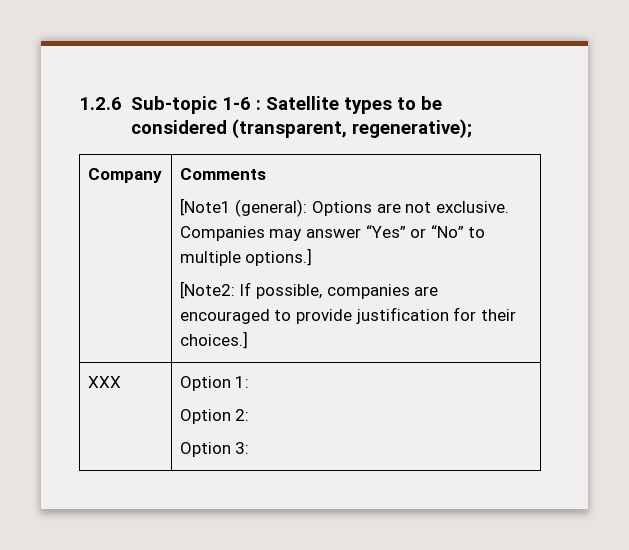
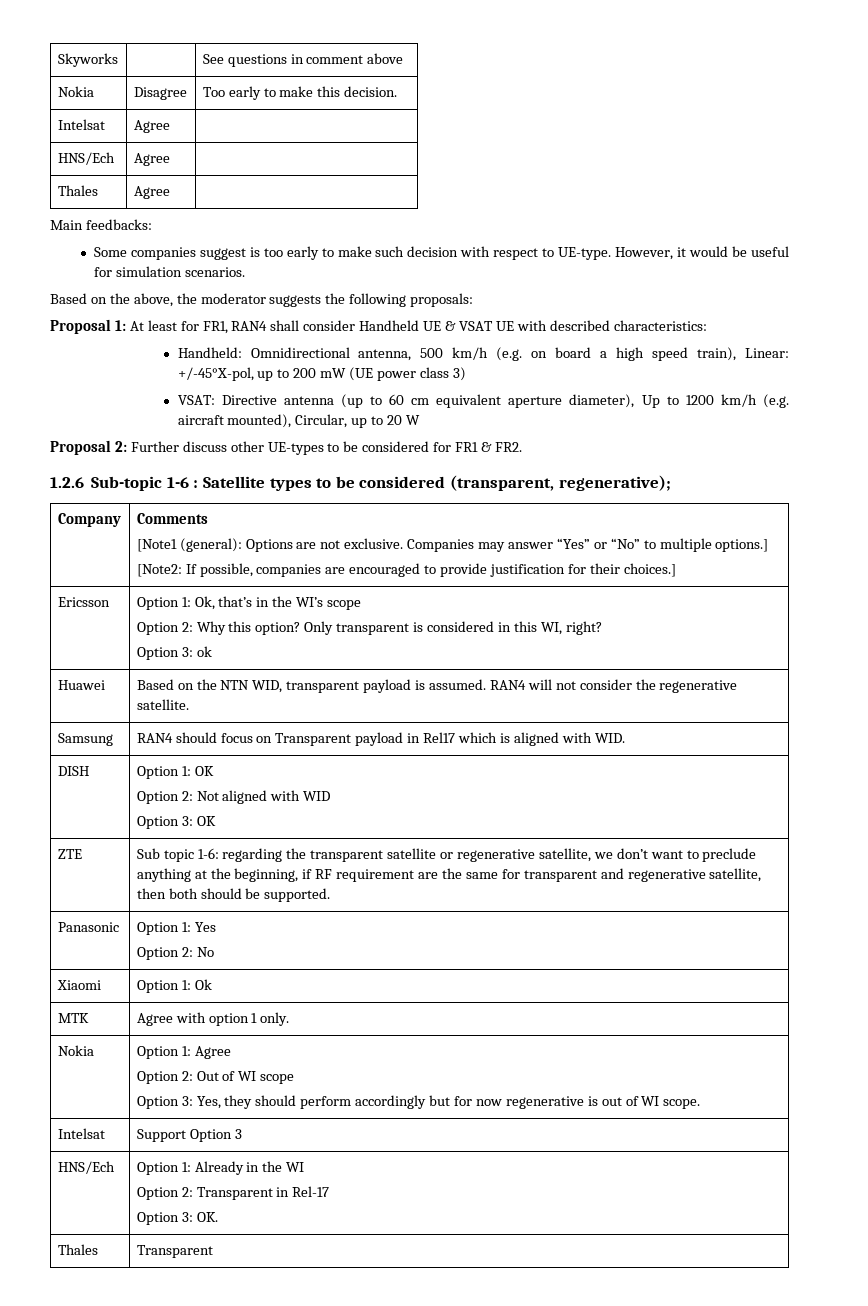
(79, 103) none -> [57,53,118,67] [202,53,404,67] [57,86,94,97] [133,87,187,100] [202,86,398,100] [57,119,105,130] [133,120,170,133] [57,152,115,165] [133,153,170,166] [57,185,98,196] [133,186,170,199] [50,219,152,230] [93,246,789,260] [93,266,245,277] [50,293,474,307] [50,319,707,334] [177,347,790,361] [177,367,466,381] [177,394,789,408] [177,414,421,428] [50,440,522,455] Skyworks | | See questions in comment above // Nokia | Disagree | Too early to make this decision. // Intelsat | Agree | // HNS/Ech | Agree | // Thales | Agree | // Main feedbacks: // Some companies suggest is too early to make such decision with respect to UE-type. However, it would be useful for simulation scenarios. // Based on the above, the moderator suggests the following proposals: // Proposal 1: At least for FR1, RAN4 shall consider Handheld UE & VSAT UE with described characteristics: // Handheld: Omnidirectional antenna, 500 km/h (e.g. on board a high speed train), Linear: +/-45°X-pol, up to 200 mW (UE power class 3) // VSAT: Directive antenna (up to 60 cm equivalent aperture diameter), Up to 1200 km/h (e.g. aircraft mounted), Circular, up to 20 W // Proposal 2: Further discuss other UE-types to be considered for FR1 & FR2. //
[87,376,121,388] [179,376,250,391] [179,409,250,424] [179,442,250,457] XXX | Option 1: // Option 2: // Option 3: -> [57,597,110,607] [136,596,362,610] [136,621,602,635] [136,646,212,660] [57,680,105,690] [136,679,738,693] [136,699,189,710] [57,733,113,746] [136,732,625,746] [57,766,89,776] [136,766,214,779] [136,790,331,804] [136,816,216,829] [57,849,82,859] [136,848,757,862] [136,868,762,882] [136,888,331,902] [57,922,119,932] [136,922,216,935] [136,947,214,960] [56,980,101,990] [136,979,212,993] [57,1013,89,1023] [136,1012,290,1026] [57,1045,94,1056] [136,1046,231,1059] [136,1071,295,1084] [136,1095,701,1109] [57,1128,105,1139] [136,1129,242,1142] [57,1161,115,1174] [136,1161,305,1175] [136,1186,330,1200] [136,1212,218,1225] [57,1244,98,1255] [136,1245,213,1258] Ericsson | Option 1: Ok, that’s in the WI’s scope // Option 2: Why this option? Only transparent is considered in this WI, right? // Option 3: ok // Huawei | Based on the NTN WID, transparent payload is assumed. RAN4 will not consider the regenerative satellite. // Samsung | RAN4 should focus on Transparent payload in Rel17 which is aligned with WID. // DISH | Option 1: OK // Option 2: Not aligned with WID // Option 3: OK // ZTE | Sub topic 1-6: regarding the transparent satellite or regenerative satellite, we don’t want to preclude anything at the beginning, if RF requirement are the same for transparent and regenerative satellite, then both should be supported. // Panasonic | Option 1: Yes // Option 2: No // Xiaomi | Option 1: Ok // MTK | Agree with option 1 only. // Nokia | Option 1: Agree // Option 2: Out of WI scope // Option 3: Yes, they should perform accordingly but for now regenerative is out of WI scope. // Intelsat | Support Option 3 // HNS/Ech | Option 1: Already in the WI // Option 2: Transparent in Rel-17 // Option 3: OK. // Thales | Transparent

